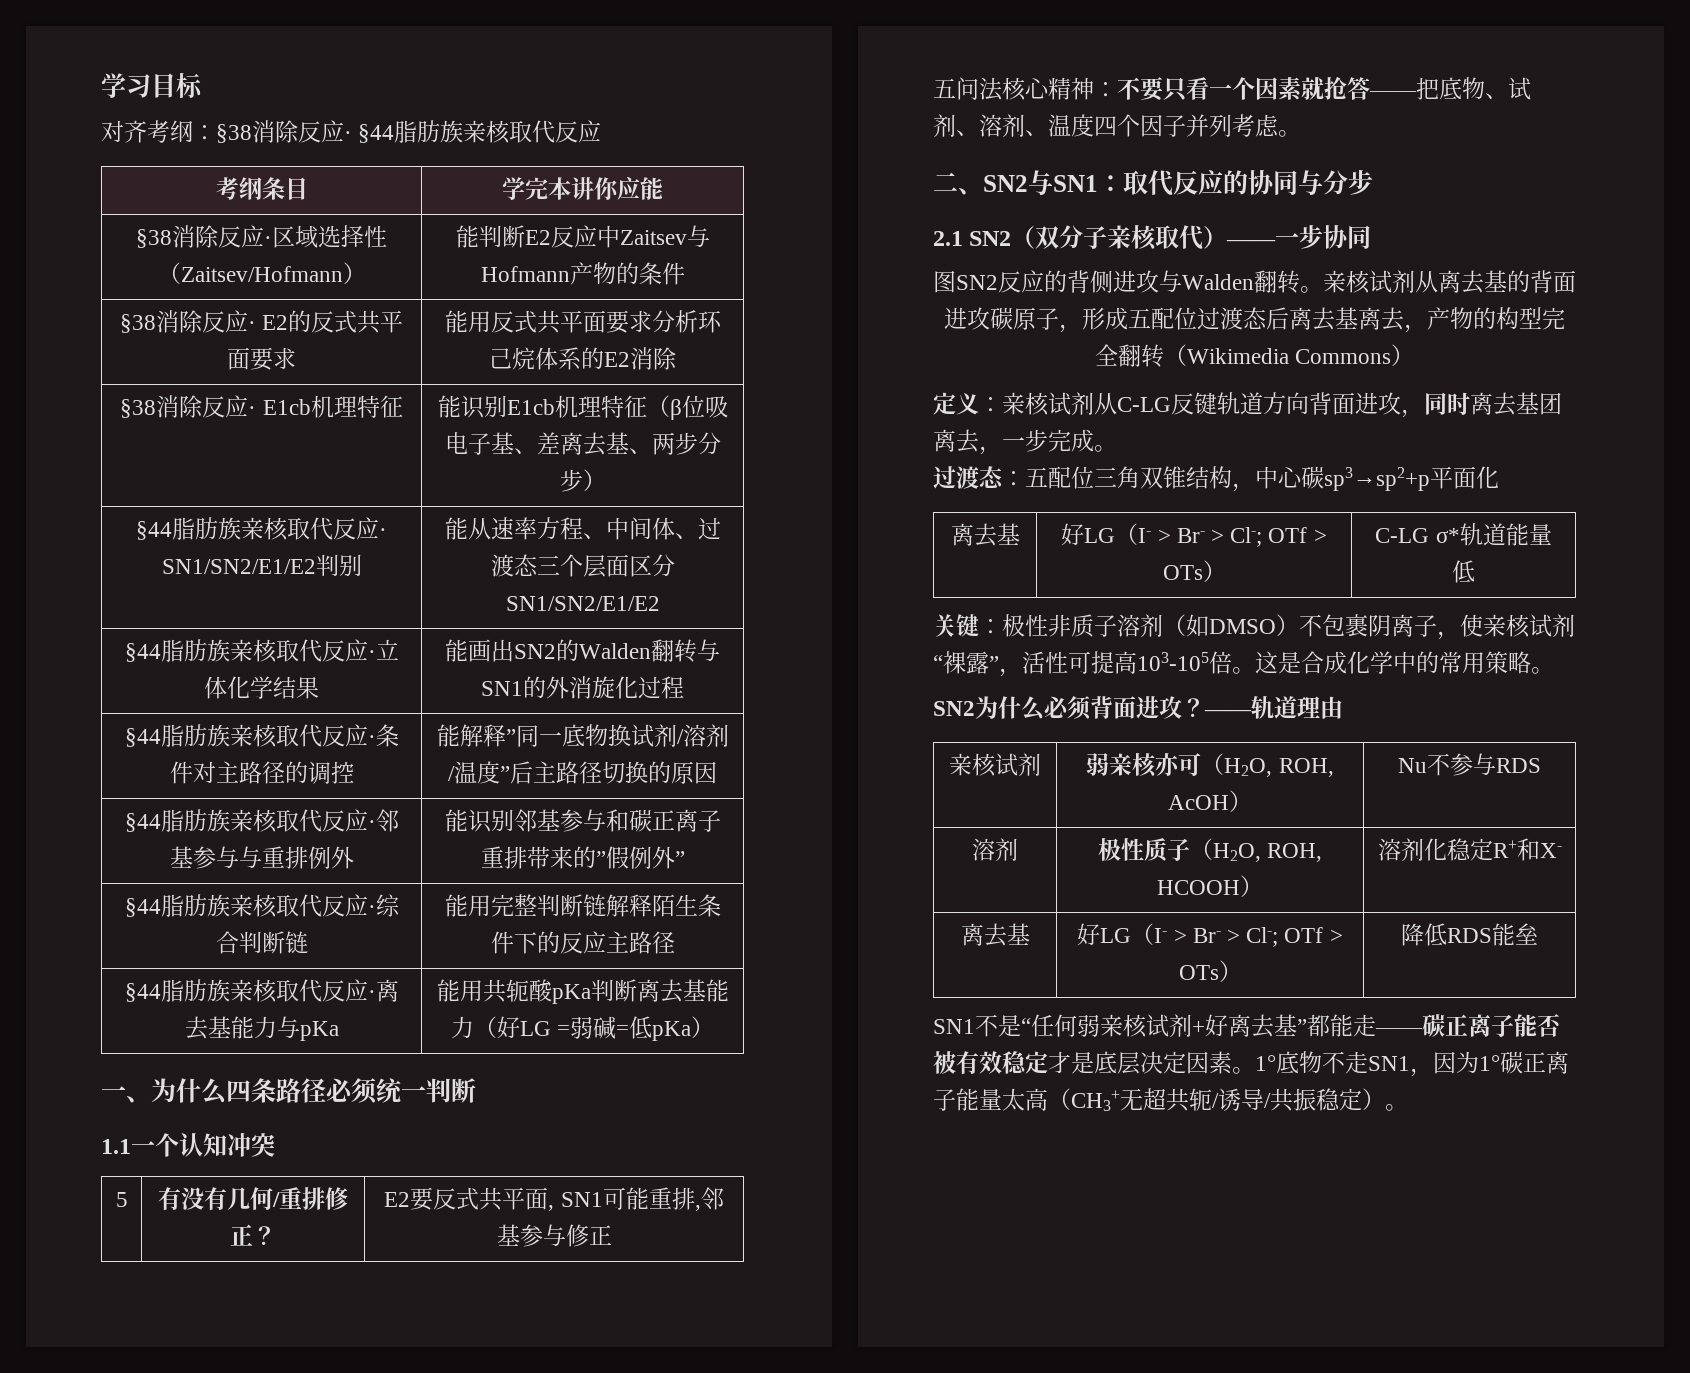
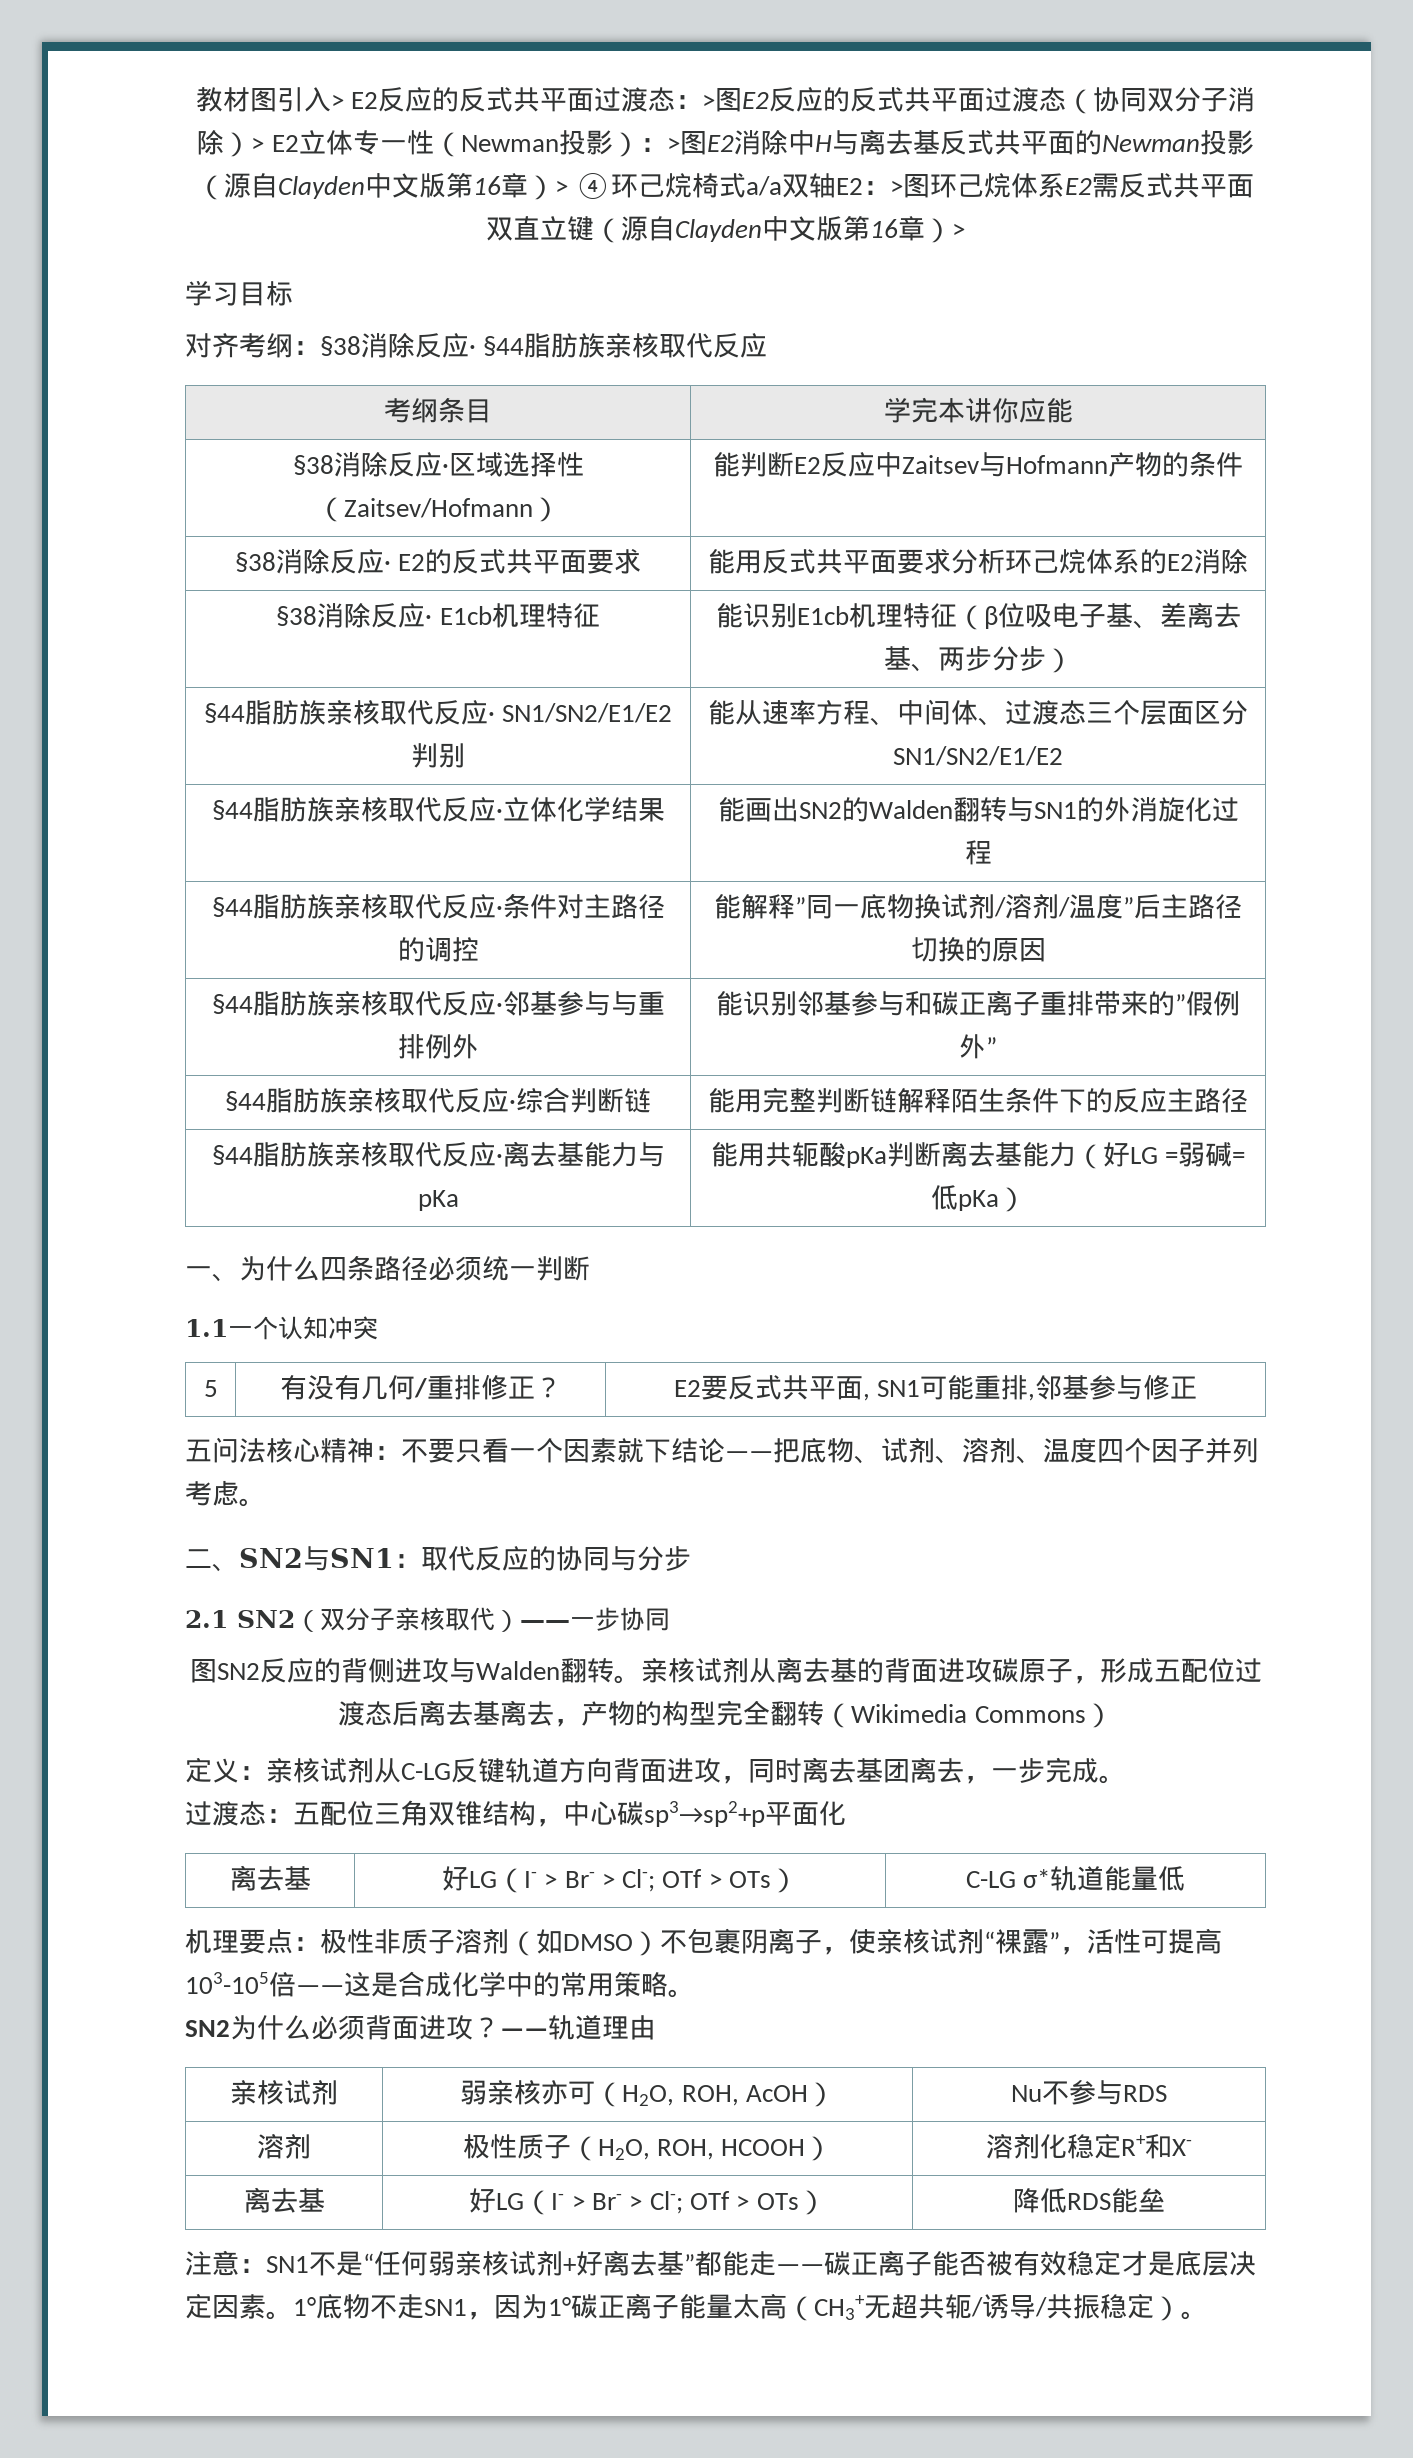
(101, 85) none -> [195,87,1256,114] [197,129,1254,157] [196,172,1255,200] [486,215,965,243] 教材图引入> E2反应的反式共平面过渡态：>图E2反应的反式共平面过渡态（协同双分子消除）> E2立体专一性（Newman投影）：>图E2消除中H与离去基反式共平面的Newman投影（源自Clayden中文版第16章）> ④环己烷椅式a/a双轴E2：>图环己烷体系E2需反式共平面双直立键（源自Clayden中文版第16章）> //
[1324,76,1370,100] 抢答 -> [644,1438,725,1463] 下结论
[933,614,979,637] 关键 -> [185,1929,293,1954] 机理要点
[1232,667,1255,674] 。 -> [296,1985,344,1994] ——
(1538, 934) none -> [185,2250,266,2276] 注意：

